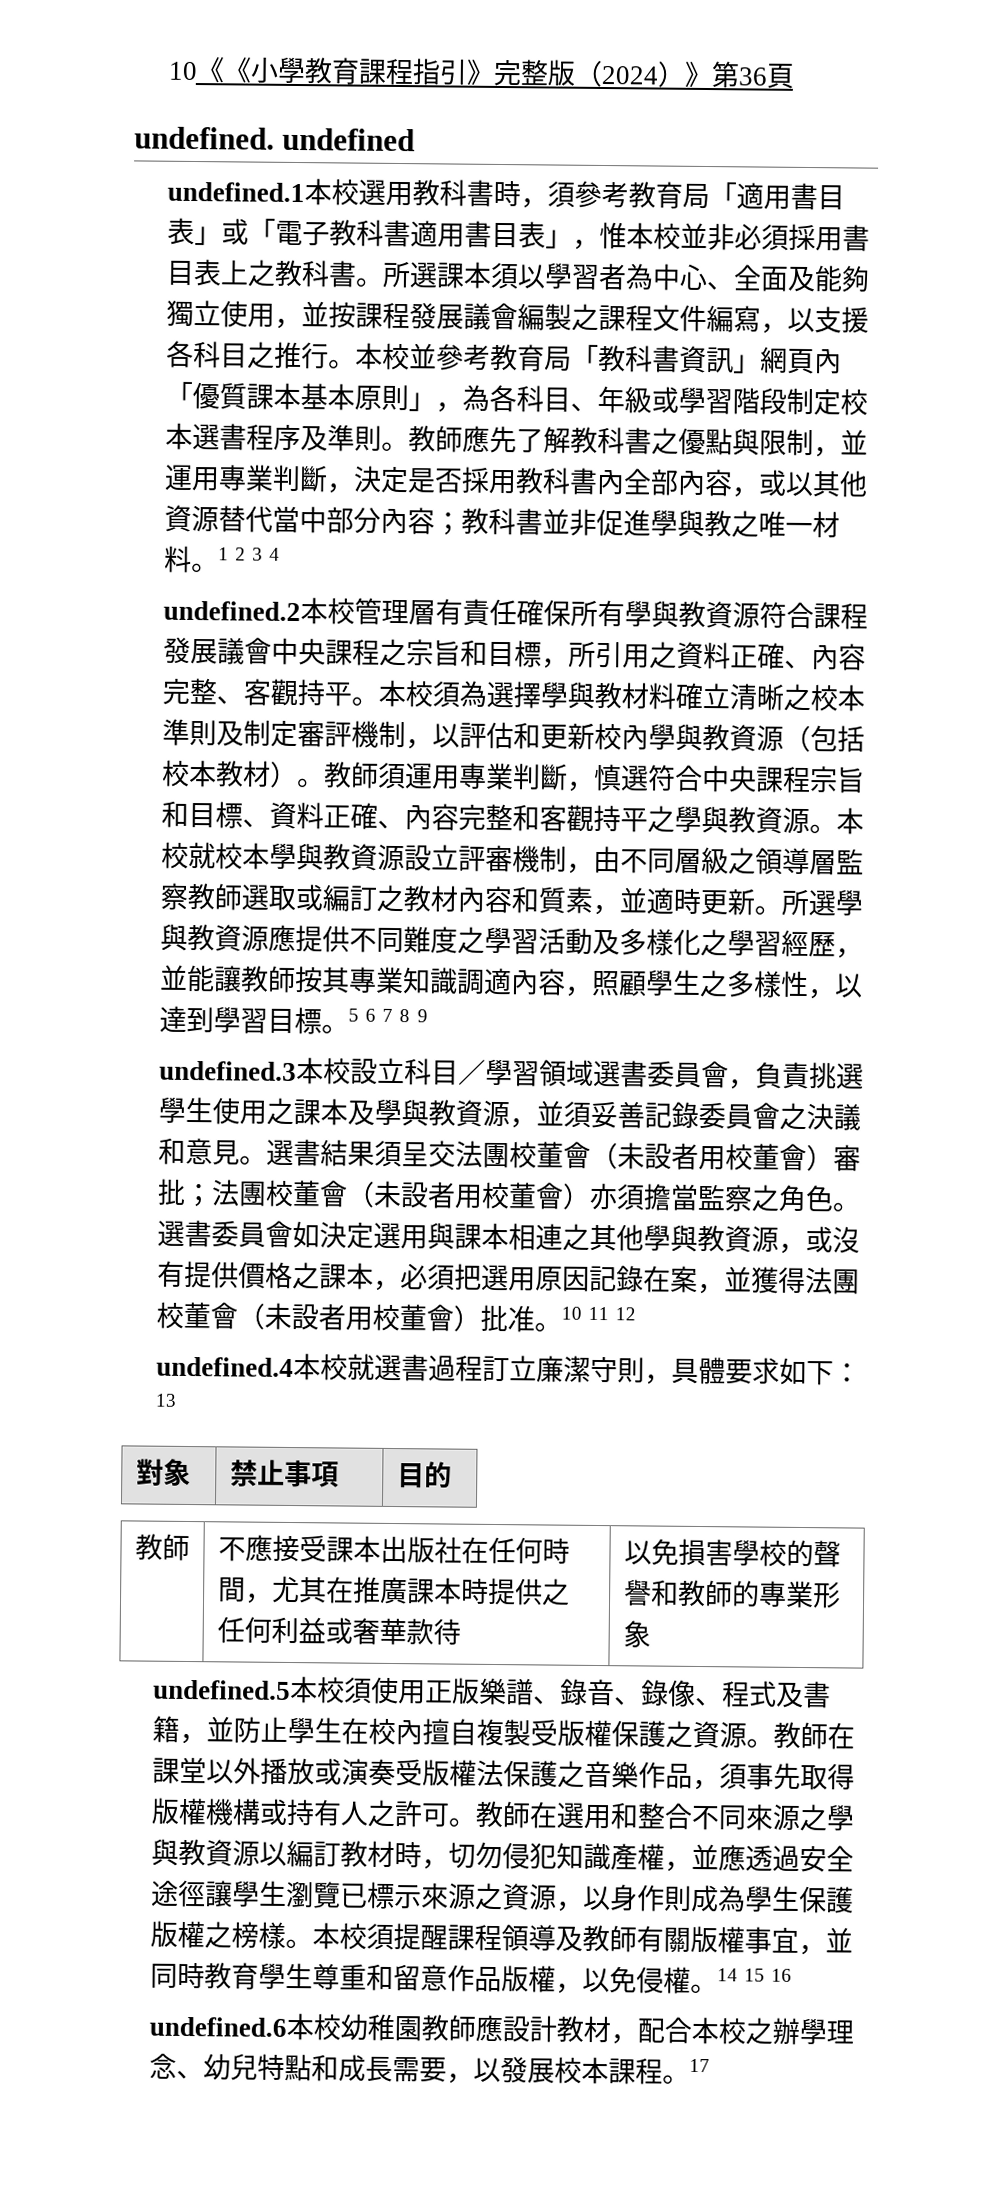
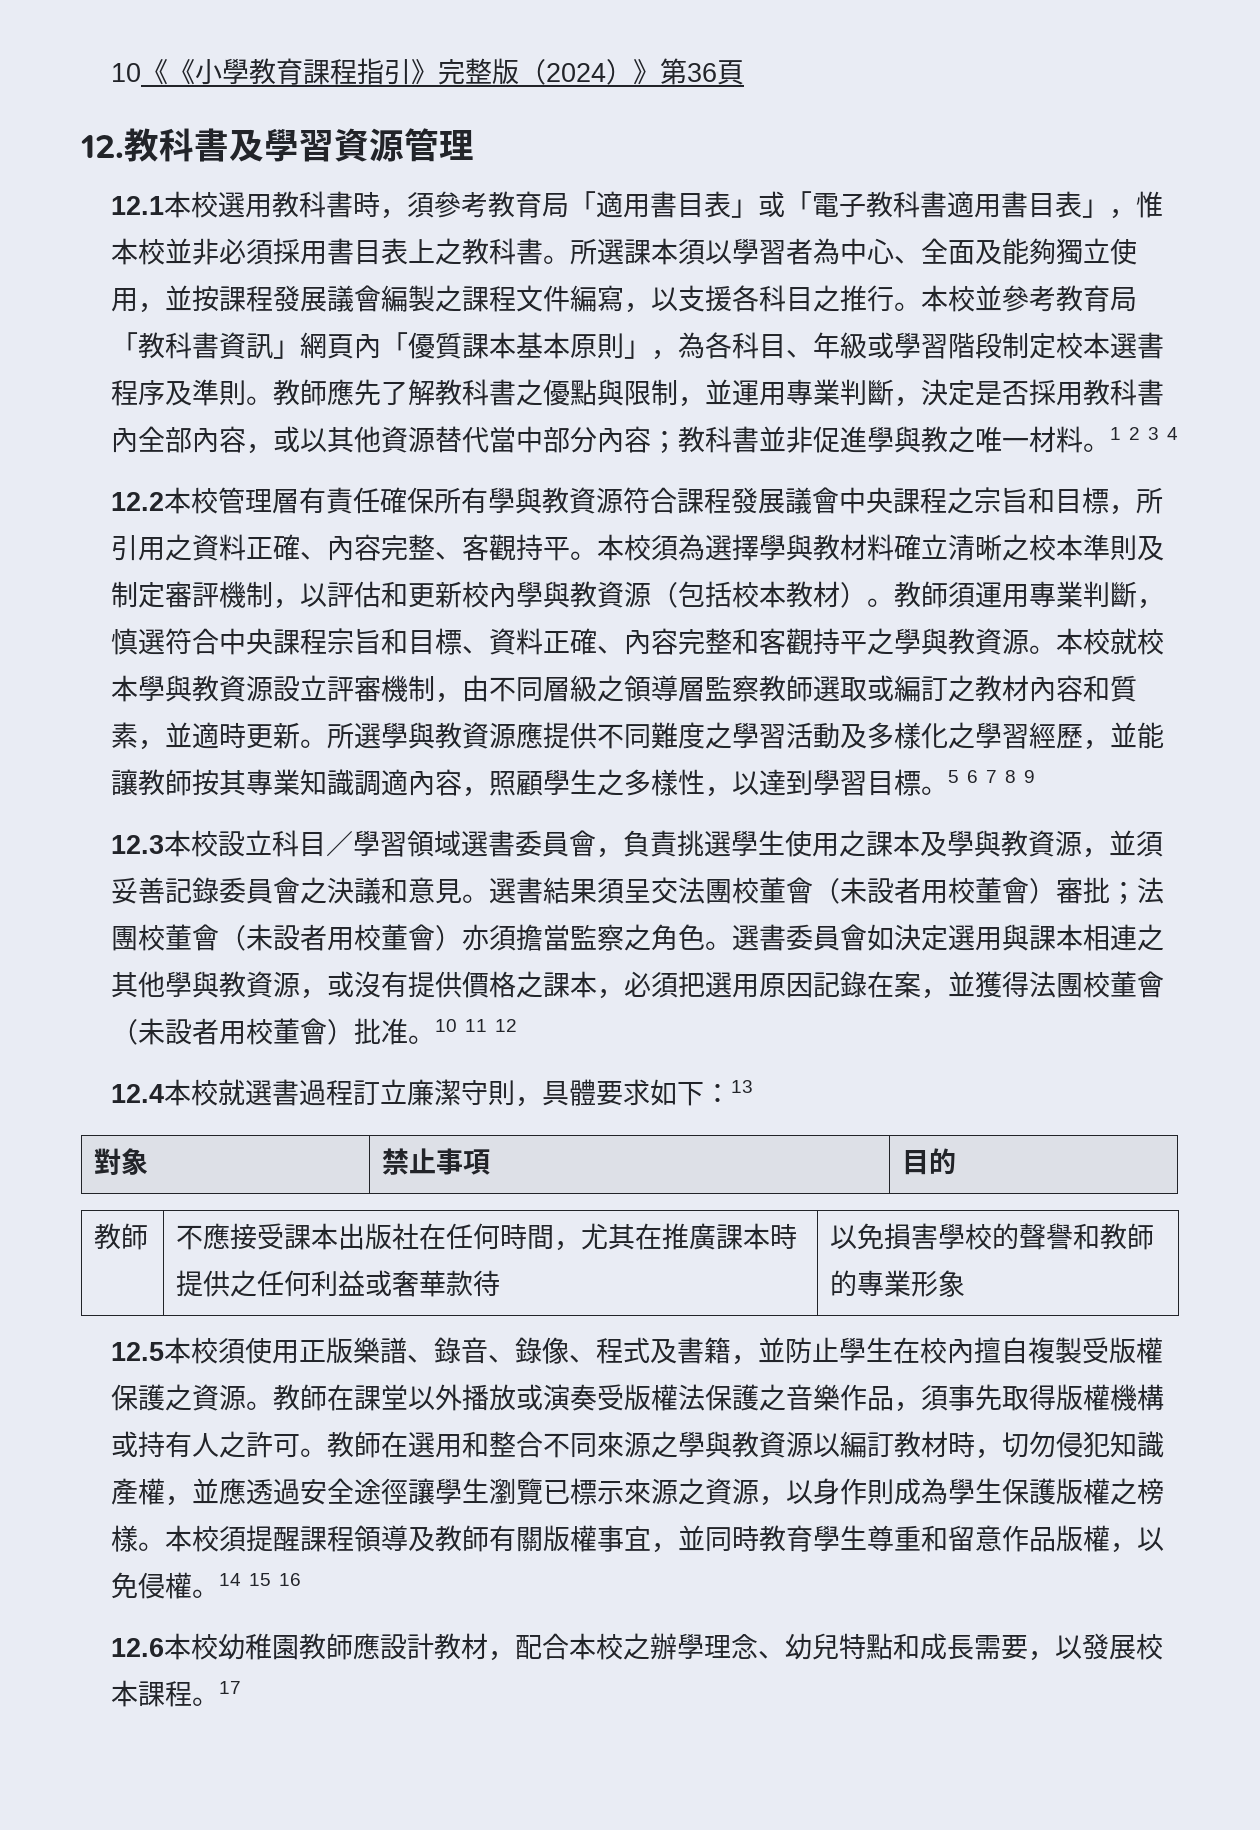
[134,126,416,152] [166,181,305,203] undefined. undefined // undefined.1 -> [80,128,474,162] [111,196,165,215] 12.教科書及學習資源管理 // 12.1
[162,600,301,622] undefined.2 -> [111,492,165,511] 12.2
[158,1060,297,1082] undefined.3 -> [111,835,165,854] 12.3
[155,1356,294,1378] undefined.4 -> [111,1084,165,1103] 12.4
[152,1679,291,1701] undefined.5 -> [111,1342,165,1361] 12.5
[148,2016,287,2037] undefined.6 -> [111,1638,165,1657] 12.6

